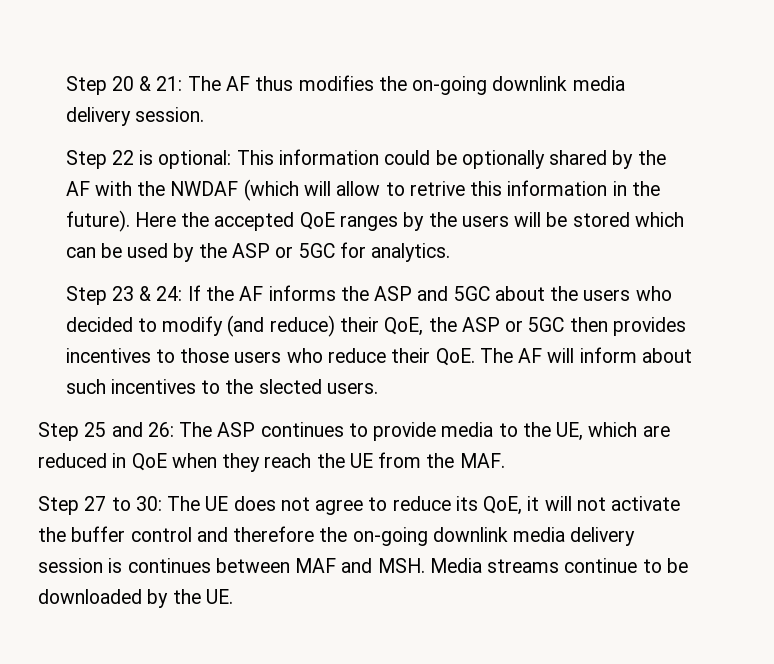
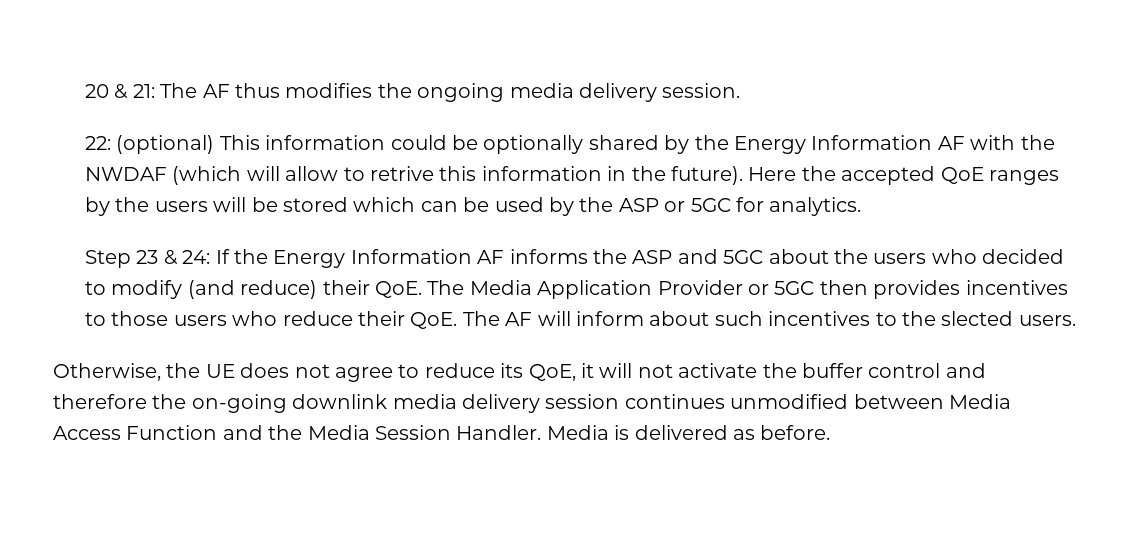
[65,76,107,95] Step -> (85, 91) none
[412,76,568,95] on-going downlink -> [417,83,505,102] ongoing
[65,150,232,169] Step 22 is optional: -> [85,135,215,154] 22: (optional)
(666, 157) none -> [734,135,933,154] Energy Information
(234, 293) none -> [273,249,472,268] Energy Information
[384,317,500,336] QoE, the ASP -> [375,280,743,299] QoE. The Media Application Provider
[38,422,670,441] [38,452,505,472] [38,496,201,515] Step 25 and 26: The ASP continues to provide media to the UE, which are reduced in QoE when they reach the UE from the MAF. // Step 27 to 30: The -> [53,363,201,381] Otherwise, the
[108,558,688,573] [38,589,233,608] is continues between MAF and MSH. Media streams continue to be downloaded by the UE. -> [624,394,1011,409] [53,425,831,440] continues unmodified between Media Access Function and the Media Session Handler. Media is delivered as before.

